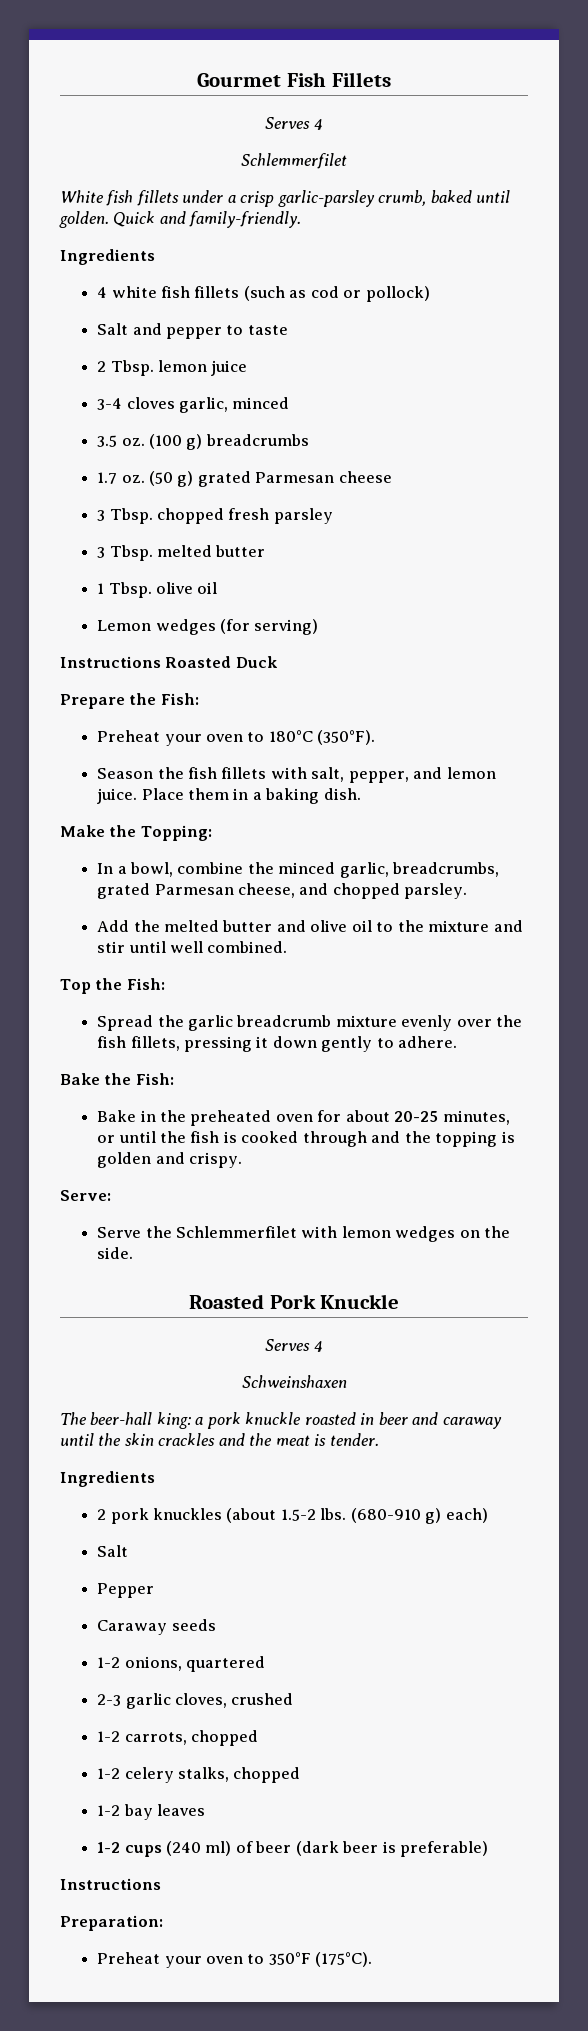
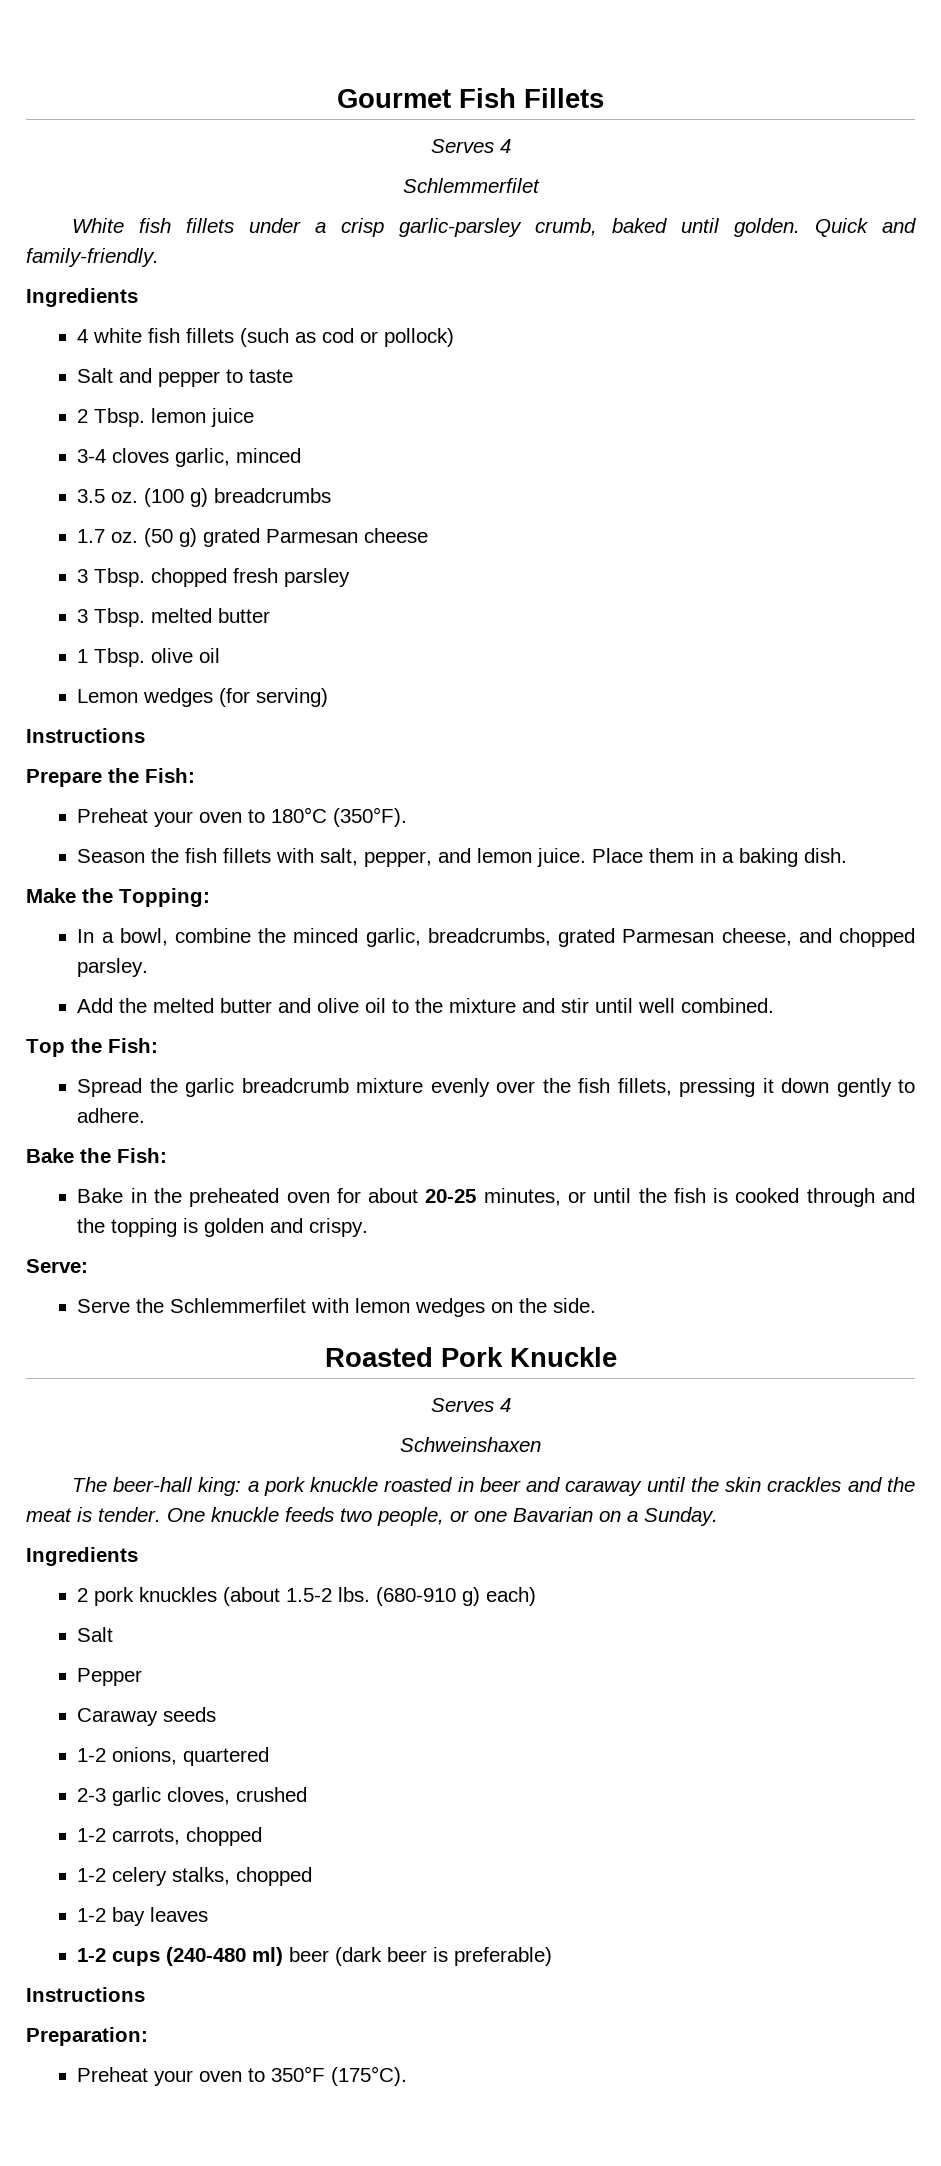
[165,656,278,668] Roasted Duck -> (145, 735) none
(379, 1439) none -> [167,1507,718,1526] One knuckle feeds two people, or one Bavarian on a Sunday.
[165,1841,253,1856] (240 ml) of -> [166,1947,284,1966] (240-480 ml)

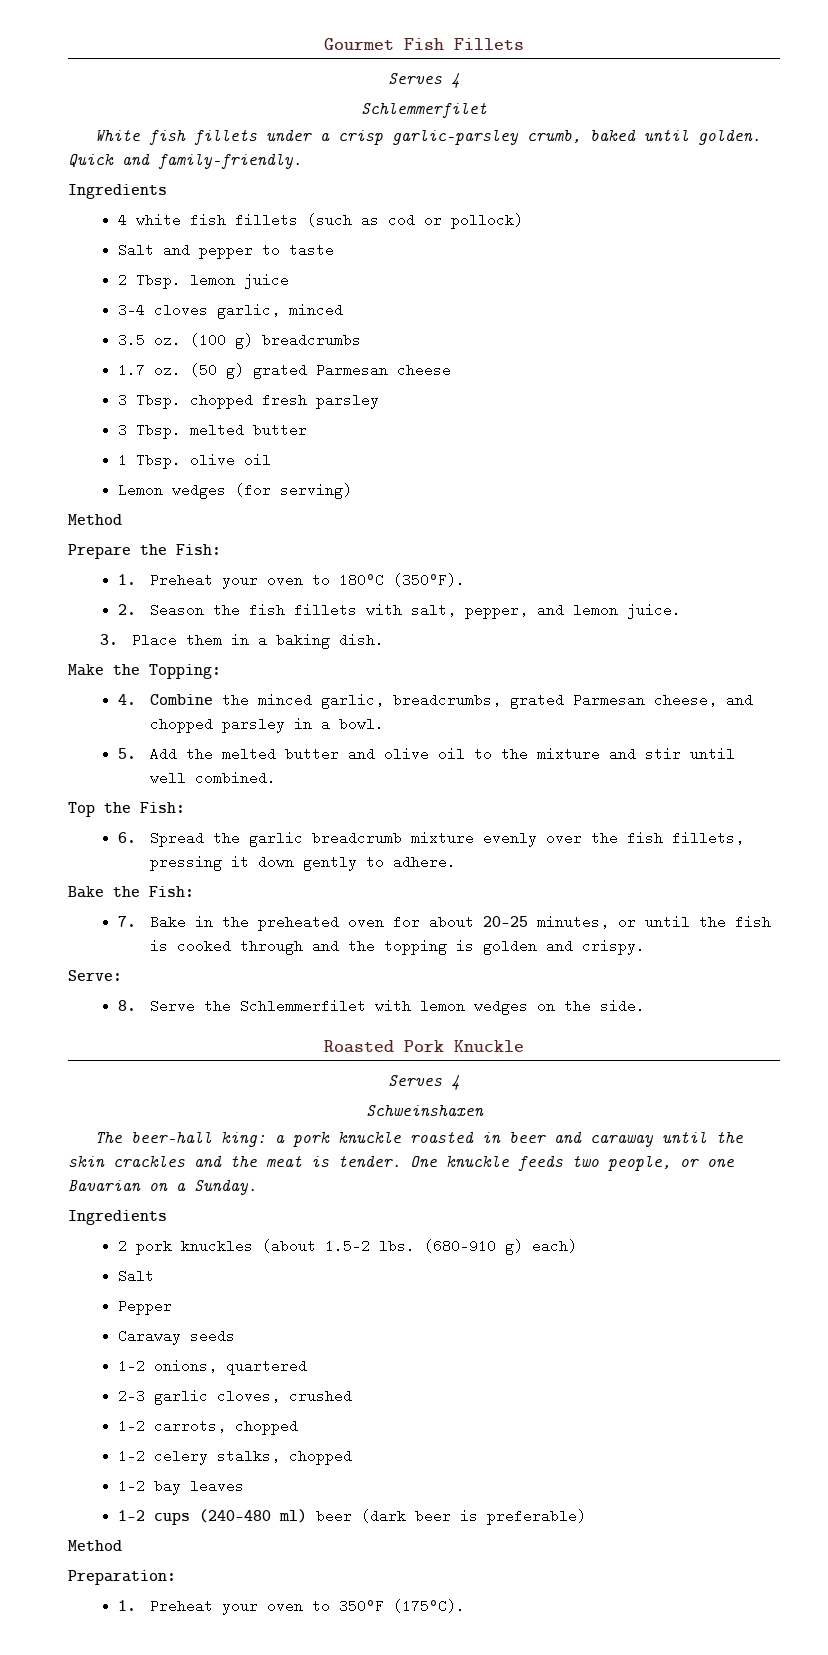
[26,728,145,743] Instructions -> [68,514,122,525] Method
(195, 775) none -> [118,574,137,585] 1.
(408, 817) none -> [118,604,137,615] 2.
(587, 857) none -> [99,634,118,645] // 3.
[77,928,252,946] In a bowl, combine -> [118,694,214,705] 4. Combine
[77,958,149,977] parsley. // -> [222,717,385,733] [118,748,137,759] parsley in a bowl. // 5.
(158, 1045) none -> [118,832,137,843] 6.
(167, 1155) none -> [118,916,137,927] 7.
(88, 1266) none -> [118,1000,137,1011] 8.
[26,1987,145,2002] Instructions -> [68,1540,122,1551] Method
(148, 2036) none -> [118,1600,137,1611] 1.

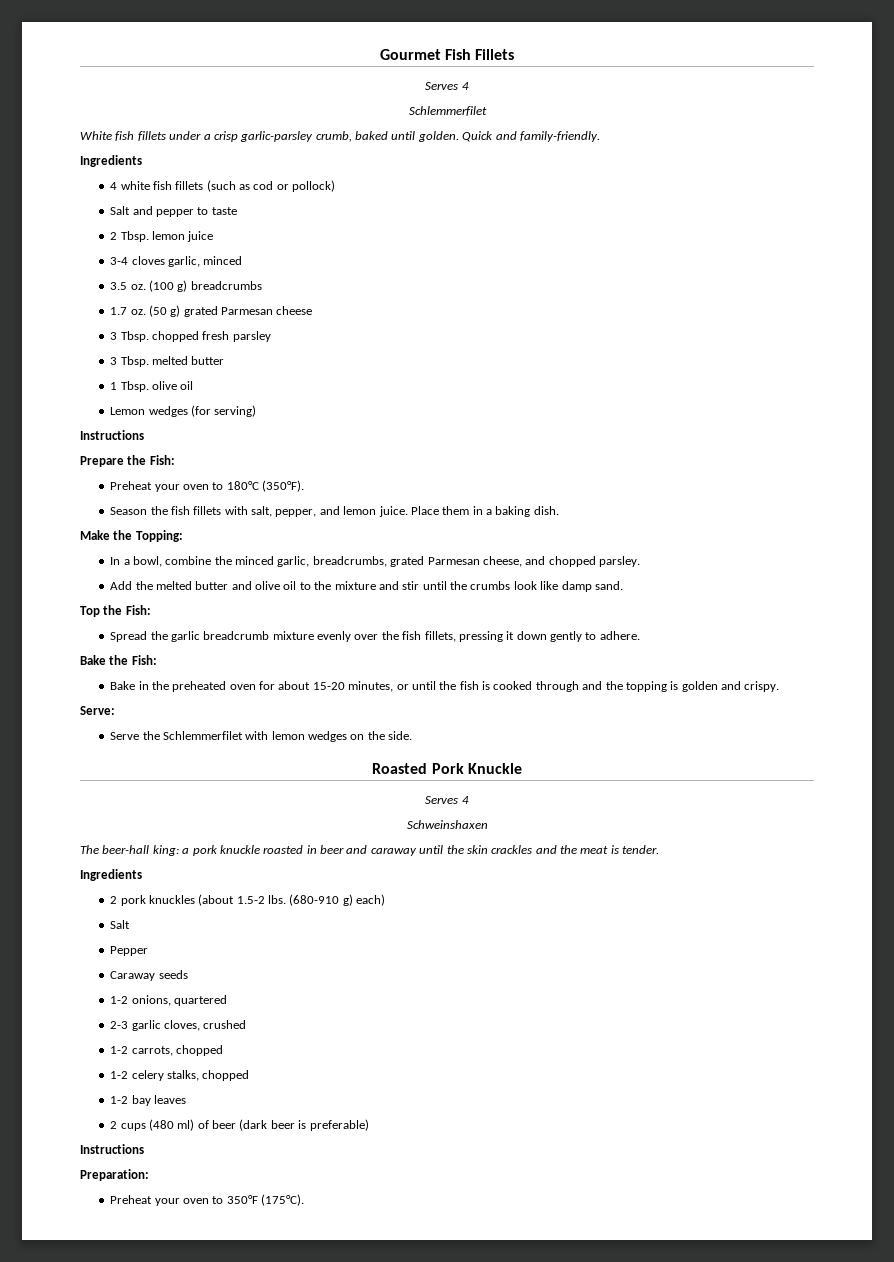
[68,514,122,525] Method -> [80,430,144,440] Instructions
[118,574,137,585] 1. -> (175, 460) none
[118,604,137,615] 2. -> (305, 486) none
[99,634,118,645] // 3. -> (408, 511) none
[118,694,214,705] 4. Combine -> [110,556,212,567] In a bowl, combine
[222,717,385,733] [118,748,137,759] parsley in a bowl. // 5. -> [599,556,641,567] parsley. //
[150,771,277,785] well combined. -> [450,581,623,592] the crumbs look like damp sand.
[118,832,137,843] 6. -> (151, 610) none
[118,916,137,927] 7. -> (157, 660) none
[483,916,529,927] 20-25 -> [312,682,345,690] 15-20
[118,1000,137,1011] 8. -> (115, 710) none
[410,1155,734,1171] [68,1179,257,1195] One knuckle feeds two people, or one Bavarian on a Sunday. -> (660, 849) none
[118,1509,308,1525] 1-2 cups (240-480 ml) -> [110,1119,209,1131] 2 cups (480 ml) of
[68,1540,122,1551] Method -> [80,1144,144,1154] Instructions
[118,1600,137,1611] 1. -> (149, 1175) none

